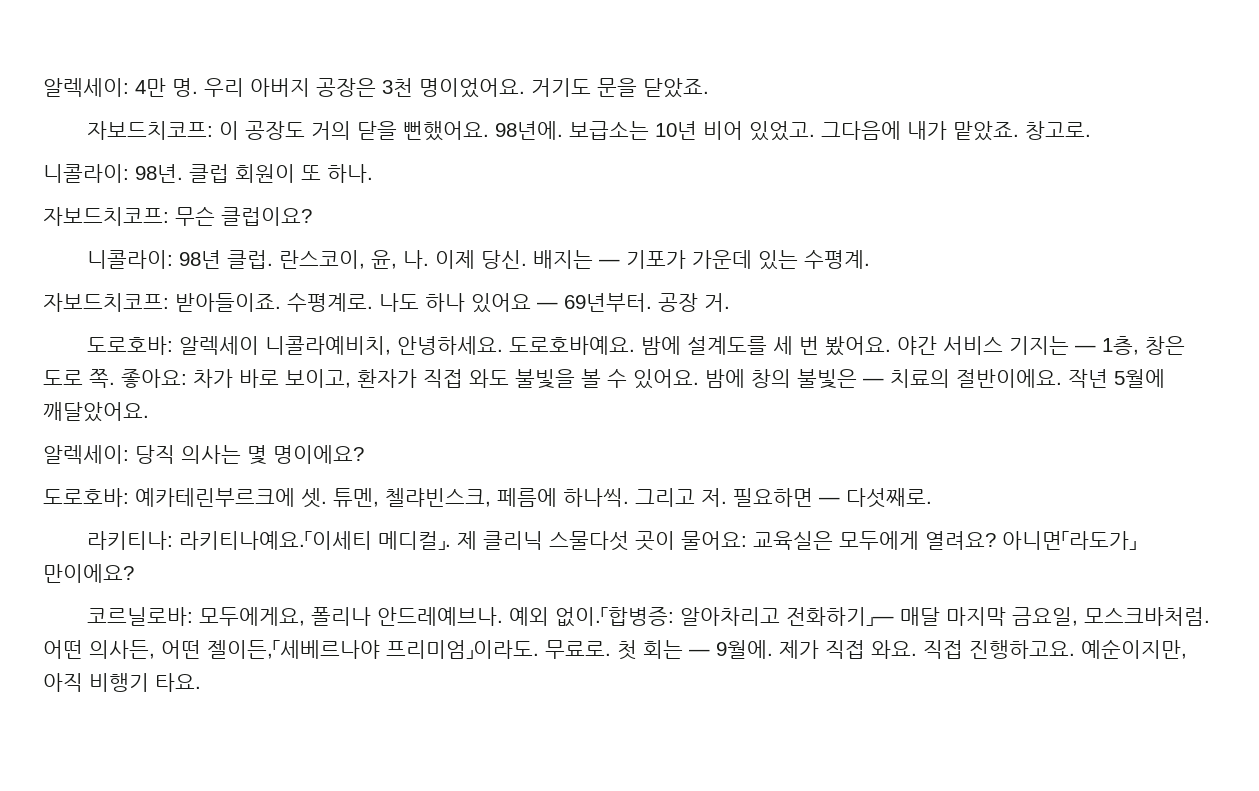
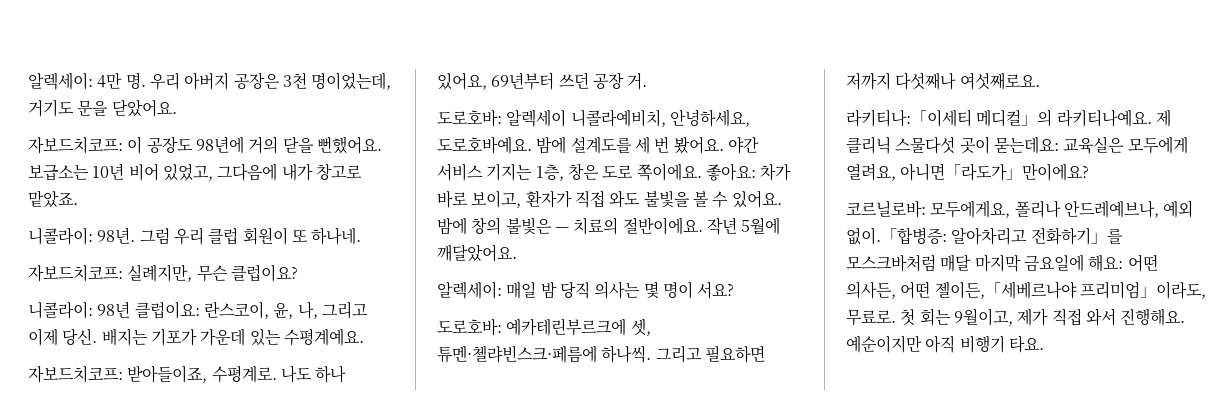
[419,78,525,98] 명이었어요. -> [311,72,392,90] 명이었는데,
[643,78,709,98] 닫았죠. -> [111,99,177,117] 닫았어요.
(306, 130) none -> [195,136,244,154] 98년에
[495,121,564,140] 98년에. -> (382, 145) none
[749,121,816,141] 있었고. -> [162,164,213,181] 있었고,
(948, 130) none -> [315,163,362,180] 창고로
[1025,121,1092,140] 창고로. -> (78, 199) none
(183, 173) none -> [139,227,204,245] 그럼 우리
[327,164,373,183] [43,207,169,226] 하나. // 자보드치코프: -> [311,227,362,245] [28,264,193,282] 하나네. // 자보드치코프: 실례지만,
[227,250,274,269] 클럽. -> [134,301,200,319] 클럽이요:
[403,250,430,269] 나. -> [297,301,368,319] 나, 그리고
[599,259,621,266] — -> (148, 337) none
[804,250,871,269] [43,293,281,312] 수평계. // 자보드치코프: 받아들이죠. -> [283,328,364,346] [28,365,208,383] 수평계예요. // 자보드치코프: 받아들이죠,
[471,293,652,313] 있어요 — 69년부터. -> [437,72,589,90] 있어요, 69년부터 쓰던
[397,336,504,355] 안녕하세요. -> [669,109,750,127] 안녕하세요,
[1075,345,1097,352] — -> (533, 172) none
[89,369,115,388] 쪽. -> [636,163,702,181] 쪽이에요.
(129, 454) none -> [506,281,557,299] 매일 밤
[273,445,364,464] 명이에요? -> [662,281,735,299] 명이 서요?
[301,488,932,508] 셋. 튜멘, 첼랴빈스크, 페름에 하나씩. 그리고 저. 필요하면 — 다섯째로. -> [630,318,651,336] [437,345,765,363] [846,72,1040,90] 셋, 튜멘·첼랴빈스크·페름에 하나씩. 그리고 필요하면 저까지 다섯째나 여섯째로요.
[179,531,306,550] 라키티나예요. -> (911, 118) none
[445,544,452,547] . -> [1037,109,1152,127] 의 라키티나예요.
[681,531,748,550] 물어요: -> [993,136,1059,154] 묻는데요:
[925,531,997,550] 열려요? -> [846,163,896,181] 열려요,
[377,607,504,626] 안드레예브나. -> [1063,200,1159,218] 안드레예브나,
[873,607,1211,626] — 매달 마지막 금요일, 모스크바처럼. -> [1106,229,1123,244] [846,254,1124,272] 를 모스크바처럼 매달 마지막 금요일에 해요:
[473,640,539,659] 이라도. -> [1155,281,1206,299] 이라도,
[689,639,1187,659] — 9월에. 제가 직접 와요. 직접 진행하고요. 예순이지만, -> [953,308,1186,326] [846,335,922,353] 9월이고, 제가 직접 와서 진행해요. 예순이지만

